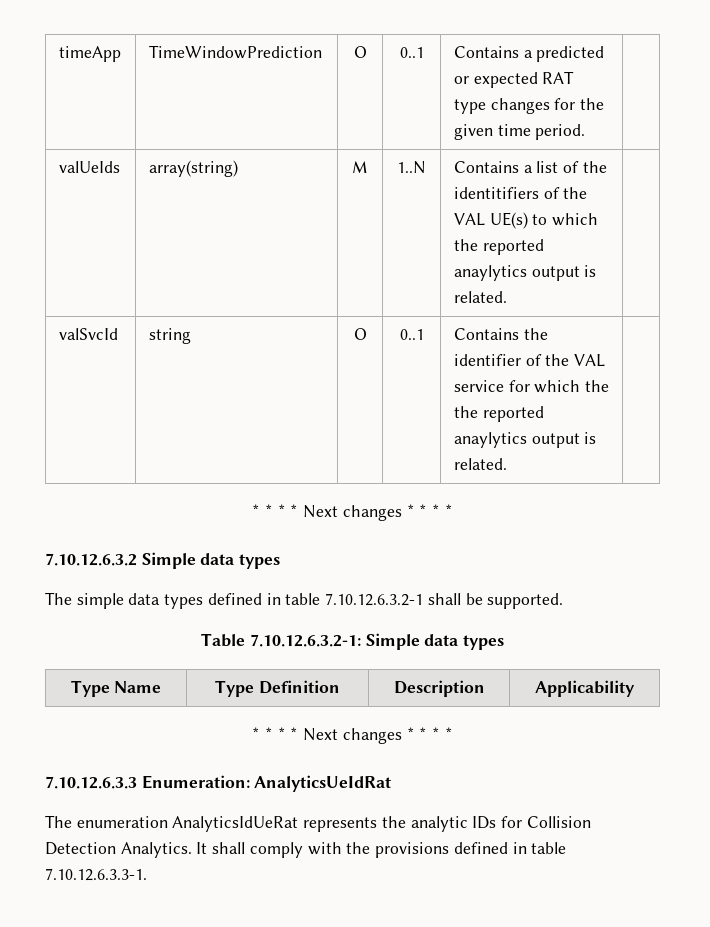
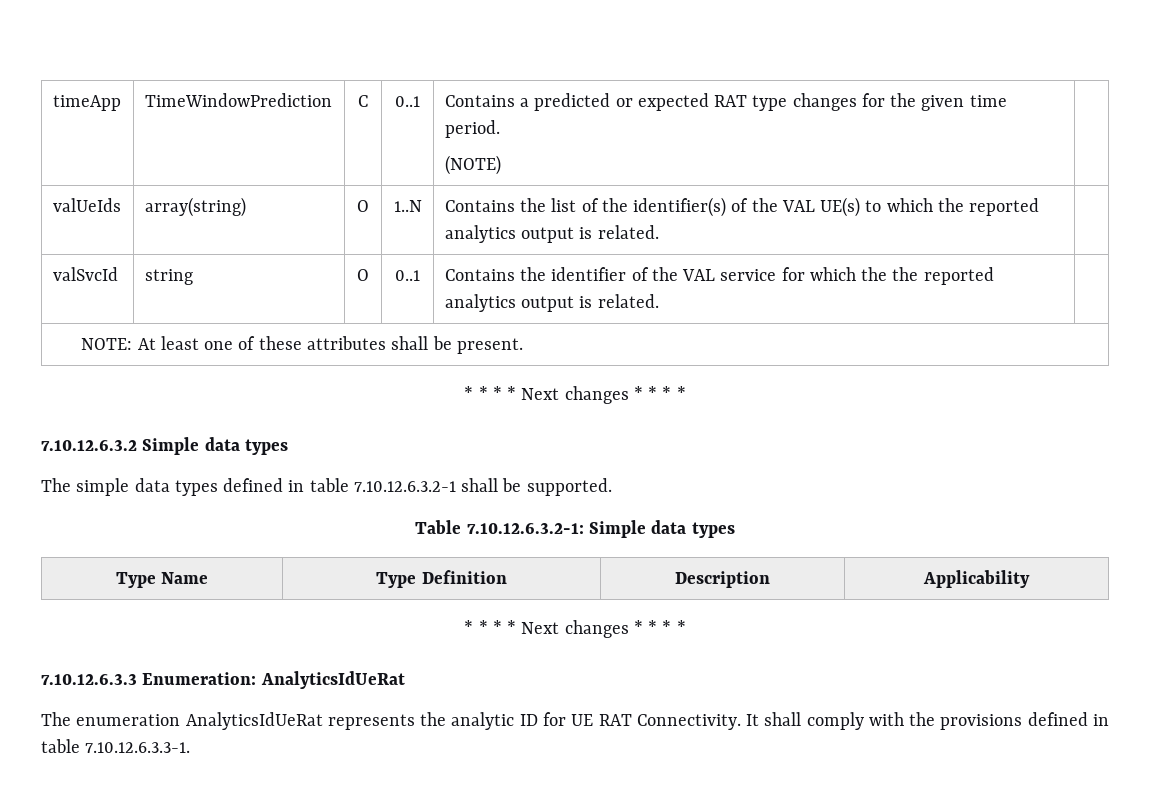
[353,46,367,58] O -> [358,95,368,107] C
(586, 132) none -> [444,155,501,175] // (NOTE)
[352,161,368,173] M -> [357,200,369,212] O
[523,165,533,173] a -> [519,198,546,212] the
[453,187,539,199] identitifiers -> [633,197,727,217] identifier(s)
[453,265,527,281] anaylytics -> [444,225,516,243] analytics
[453,432,597,448] [453,458,507,470] anaylytics output is related. | -> [444,294,659,312] [81,336,523,354] analytics output is related. | // NOTE: At least one of these attributes shall be present.
[254,775,392,792] AnalyticsUeIdRat -> [260,671,405,689] AnalyticsIdUeRat
[472,816,591,829] [45,842,192,858] IDs for Collision Detection Analytics. -> [519,712,741,730] ID for UE RAT Connectivity.

